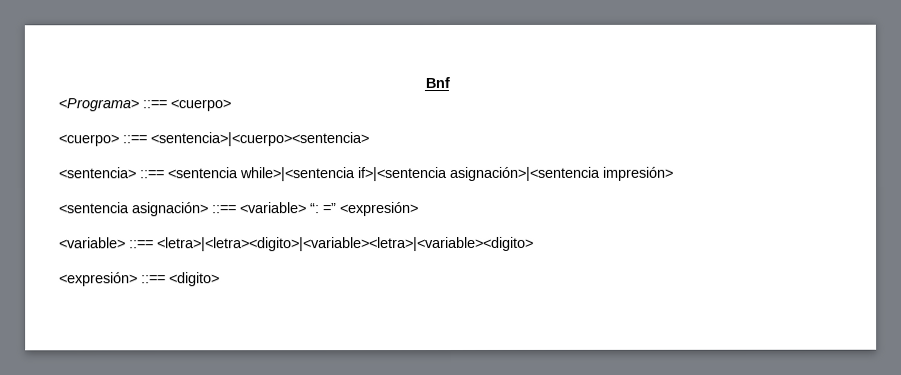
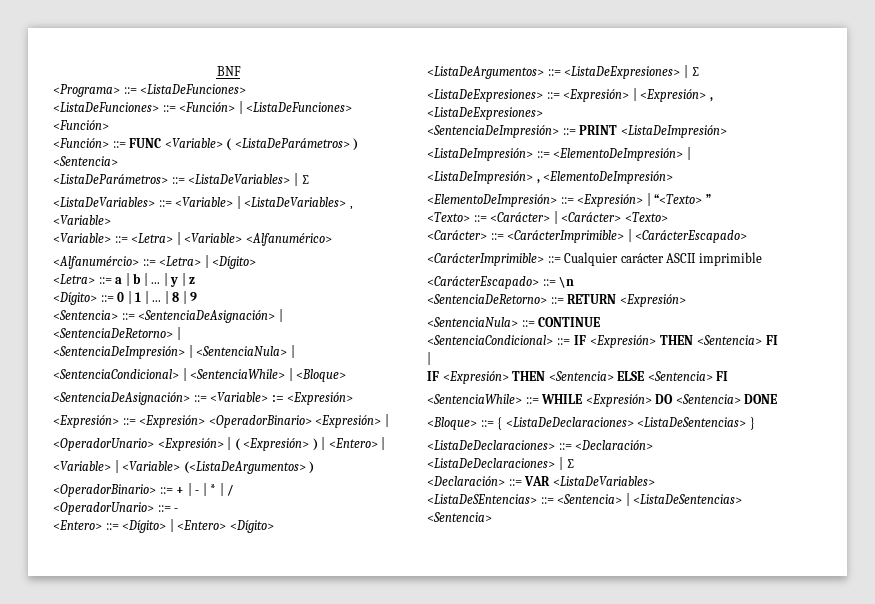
[424,77,450,89] Bnf -> [216,66,241,76] BNF
[142,99,231,112] [58,132,369,147] [58,166,673,182] [59,202,419,217] [59,236,534,252] [59,272,220,287] ::== <cuerpo> // <cuerpo> ::== <sentencia>|<cuerpo><sentencia> // <sentencia> ::== <sentencia while>|<sentencia if>|<sentencia asignación>|<sentencia impresión> // <sentencia asignación> ::== <variable> “: =” <expresión> // <variable> ::== <letra>|<letra><digito>|<variable><letra>|<variable><digito> // <expresión> ::== <digito> -> [123,84,247,94] [53,101,353,114] [53,120,109,130] [53,138,359,151] [53,156,118,166] [53,173,311,186] [53,196,353,210] [53,215,111,225] [53,232,332,246] [53,255,257,269] [53,273,196,287] [53,291,198,305] [53,309,283,323] [53,327,181,340] [53,345,295,359] [53,368,347,382] [53,392,354,405] [53,414,389,428] [53,437,386,451] [53,460,315,474] [53,483,235,497] [53,502,179,515] [53,519,274,533] [427,65,701,79] [427,88,713,102] [427,107,543,120] [427,125,727,138] [427,147,691,161] [427,171,674,184] [427,193,711,207] [427,211,668,224] [427,229,748,243] [427,252,762,266] [427,276,575,289] [427,294,686,307] [427,317,601,327] [427,335,778,348] [427,352,431,365] [427,371,729,384] [427,394,778,407] [427,417,755,430] [427,440,654,450] [427,457,576,470] [427,476,655,486] [427,493,743,506] [427,512,492,522] ::= <ListaDeFunciones> // <ListaDeFunciones> ::= <Función> | <ListaDeFunciones> <Función> // <Función> ::= FUNC <Variable> ( <ListaDeParámetros> ) <Sentencia> // <ListaDeParámetros> ::= <ListaDeVariables> | ∑ // <ListaDeVariables> ::= <Variable> | <ListaDeVariables> , <Variable> // <Variable> ::= <Letra> | <Variable> <Alfanumérico> // <Alfanumércio> ::= <Letra> | <Dígito> // <Letra> ::= a | b | ... | y | z // <Dígito> ::= 0 | 1 | ... | 8 | 9 // <Sentencia> ::= <SentenciaDeAsignación> | <SentenciaDeRetorno> | // <SentenciaDeImpresión> | <SentenciaNula> | // <SentenciaCondicional> | <SentenciaWhile> | <Bloque> // <SentenciaDeAsignación> ::= <Variable> := <Expresión> // <Expresión> ::= <Expresión> <OperadorBinario> <Expresión> | // <OperadorUnario> <Expresión> | ( <Expresión> ) | <Entero> | // <Variable> | <Variable> (<ListaDeArgumentos> ) // <OperadorBinario> ::= + | - | * | / // <OperadorUnario> ::= - // <Entero> ::= <Dígito> | <Entero> <Dígito> // <ListaDeArgumentos> ::= <ListaDeExpresiones> | ∑ // <ListaDeExpresiones> ::= <Expresión> | <Expresión> , <ListaDeExpresiones> // <SentenciaDeImpresión> ::= PRINT <ListaDeImpresión> // <ListaDeImpresión> ::= <ElementoDeImpresión> | // <ListaDeImpresión> , <ElementoDeImpresión> // <ElementoDeImpresión> ::= <Expresión> | “<Texto> ” // <Texto> ::= <Carácter> | <Carácter> <Texto> // <Carácter> ::= <CarácterImprimible> | <CarácterEscapado> // <CarácterImprimible> ::= Cualquier carácter ASCII imprimible // <CarácterEscapado> ::= \n // <SentenciaDeRetorno> ::= RETURN <Expresión> // <SentenciaNula> ::= CONTINUE // <SentenciaCondicional> ::= IF <Expresión> THEN <Sentencia> FI | // IF <Expresión> THEN <Sentencia> ELSE <Sentencia> FI // <SentenciaWhile> ::= WHILE <Expresión> DO <Sentencia> DONE // <Bloque> ::= { <ListaDeDeclaraciones> <ListaDeSentencias> } // <ListaDeDeclaraciones> ::= <Declaración> <ListaDeDeclaraciones> | ∑ // <Declaración> ::= VAR <ListaDeVariables> // <ListaDeSEntencias> ::= <Sentencia> | <ListaDeSentencias> <Sentencia>

